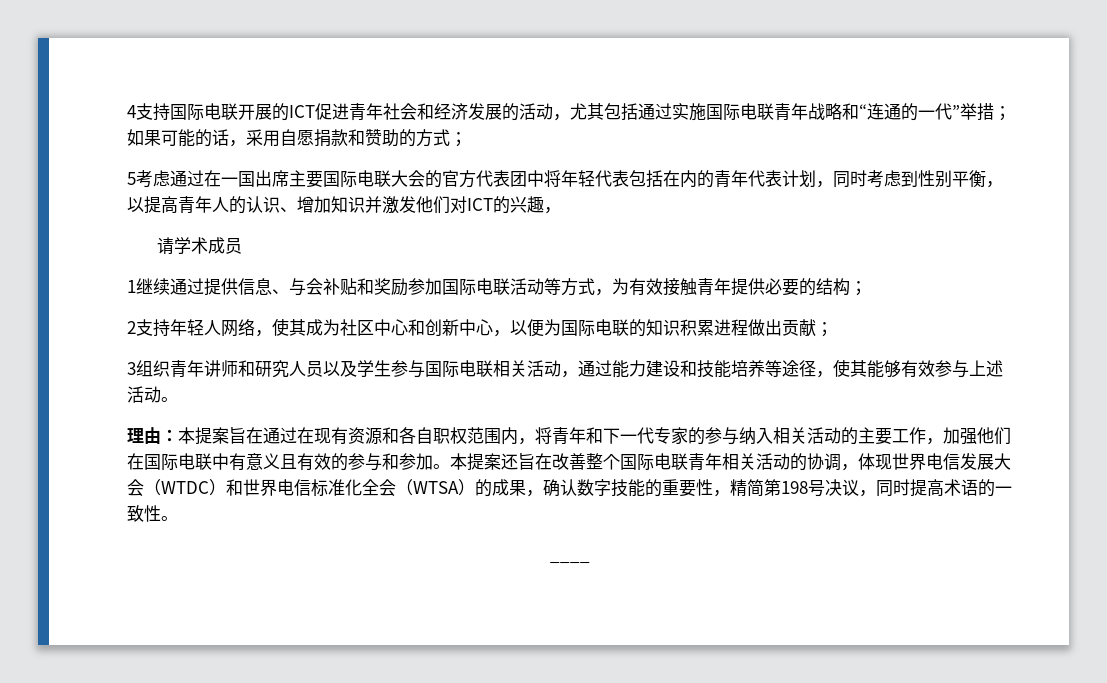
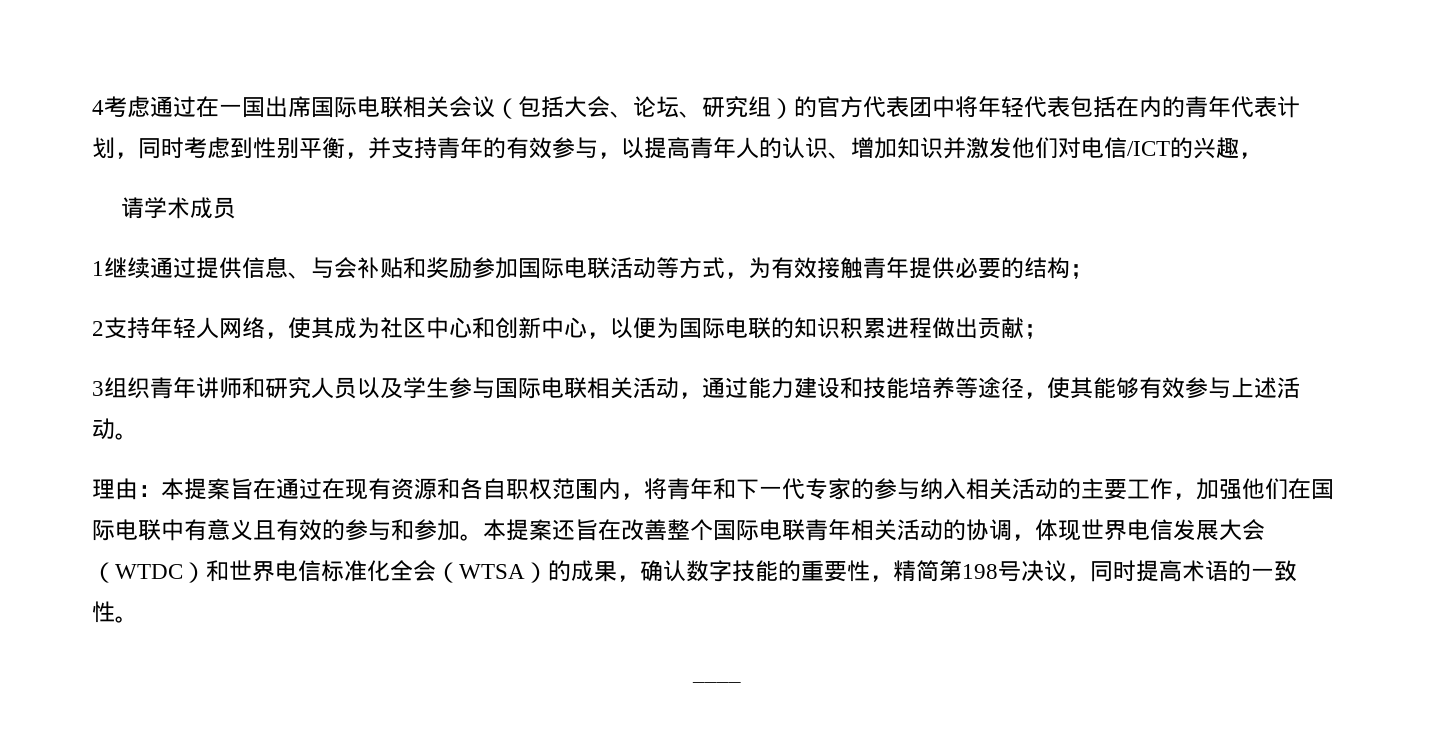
[136,103,1011,121] [127,129,467,147] [127,172,136,185] 支持国际电联开展的ICT促进青年社会和经济发展的活动，尤其包括通过实施国际电联青年战略和“连通的一代”举措；如果可能的话，采用自愿捐款和赞助的方式； // 5 -> (104, 107) none
[289,170,425,188] 主要国际电联大会 -> [311,96,794,119] 国际电联相关会议（包括大会、论坛、研究组）
(1003, 184) none -> [368,137,621,159] 并支持青年的有效参与，
[467,198,493,211] ICT -> [1081,137,1170,159] 电信/ICT

